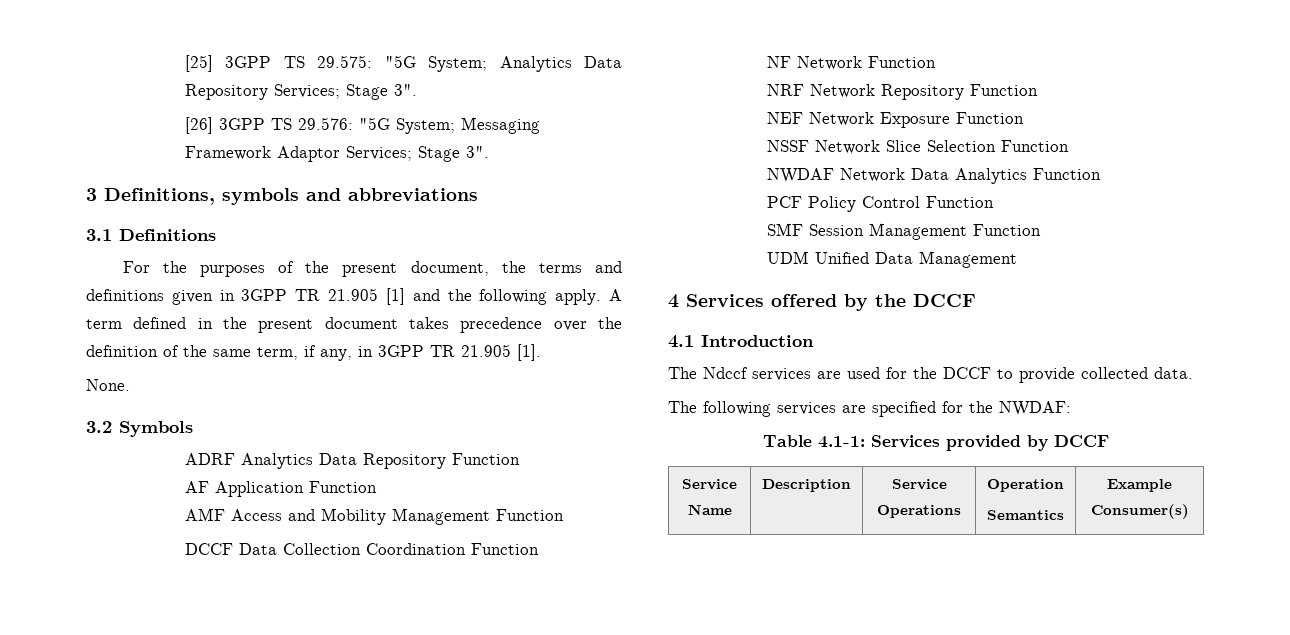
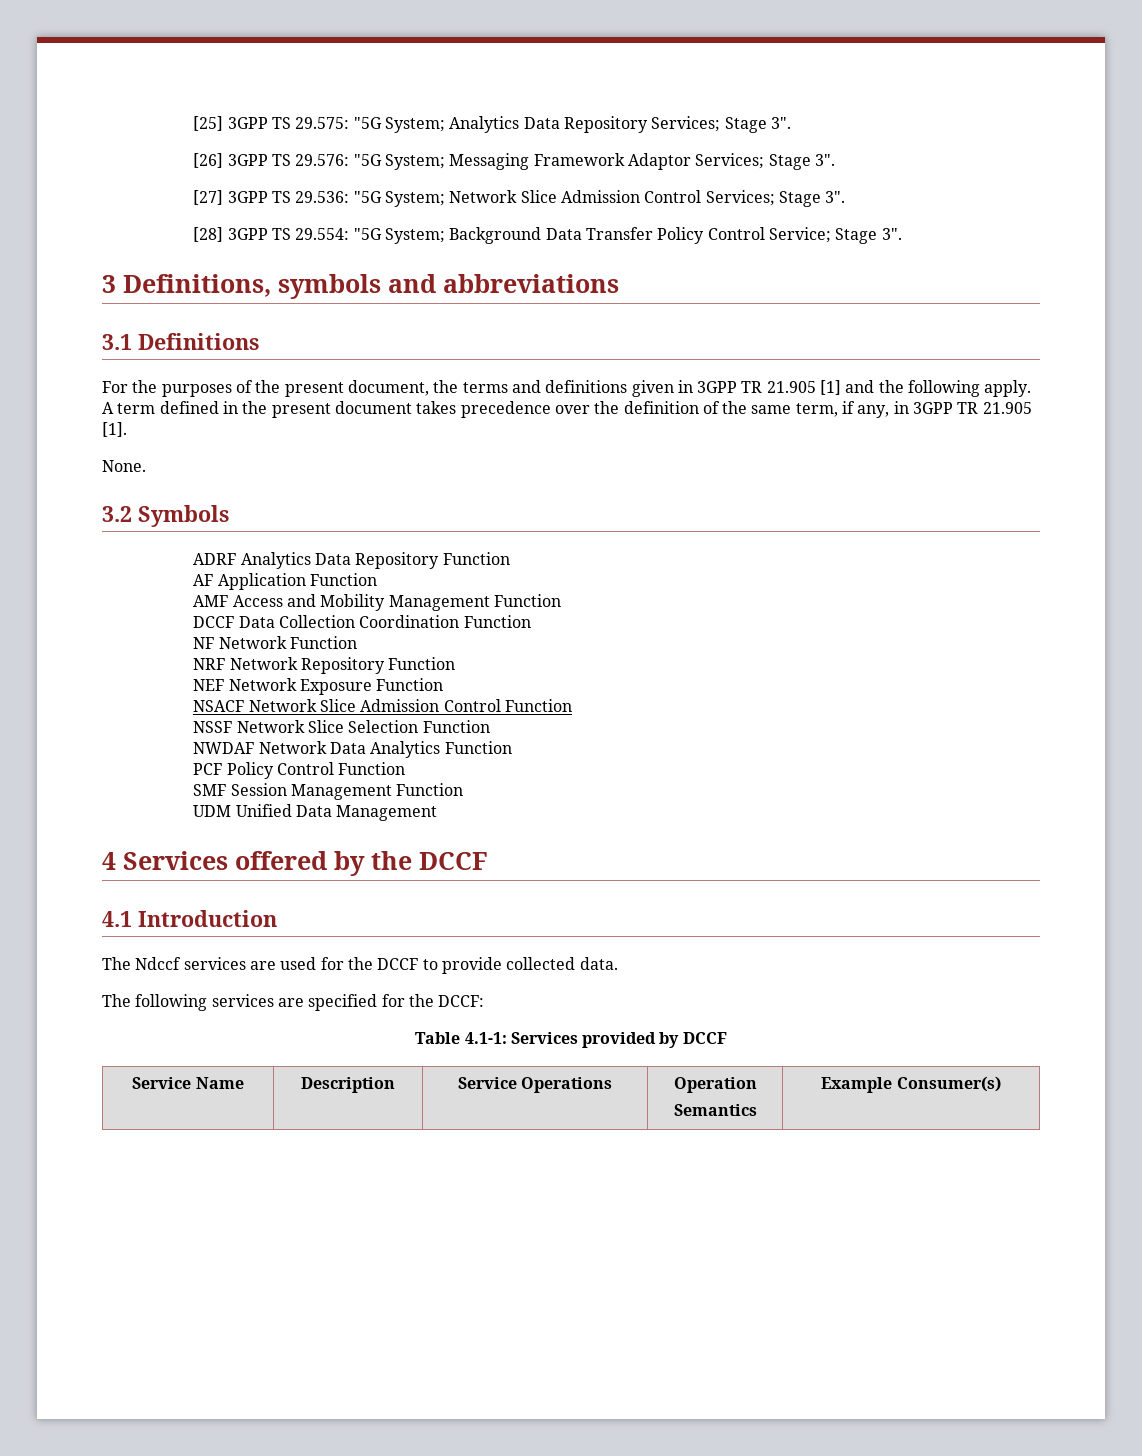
(489, 152) none -> [193,190,846,207] [193,227,902,244] // [27] 3GPP TS 29.536: "5G System; Network Slice Admission Control Services; Stage 3". // [28] 3GPP TS 29.554: "5G System; Background Data Transfer Policy Control Service; Stage 3".
(1024, 118) none -> [193,699,573,712] // NSACF Network Slice Admission Control Function
[999,401,1071,416] NWDAF: -> [438,995,485,1007] DCCF:

